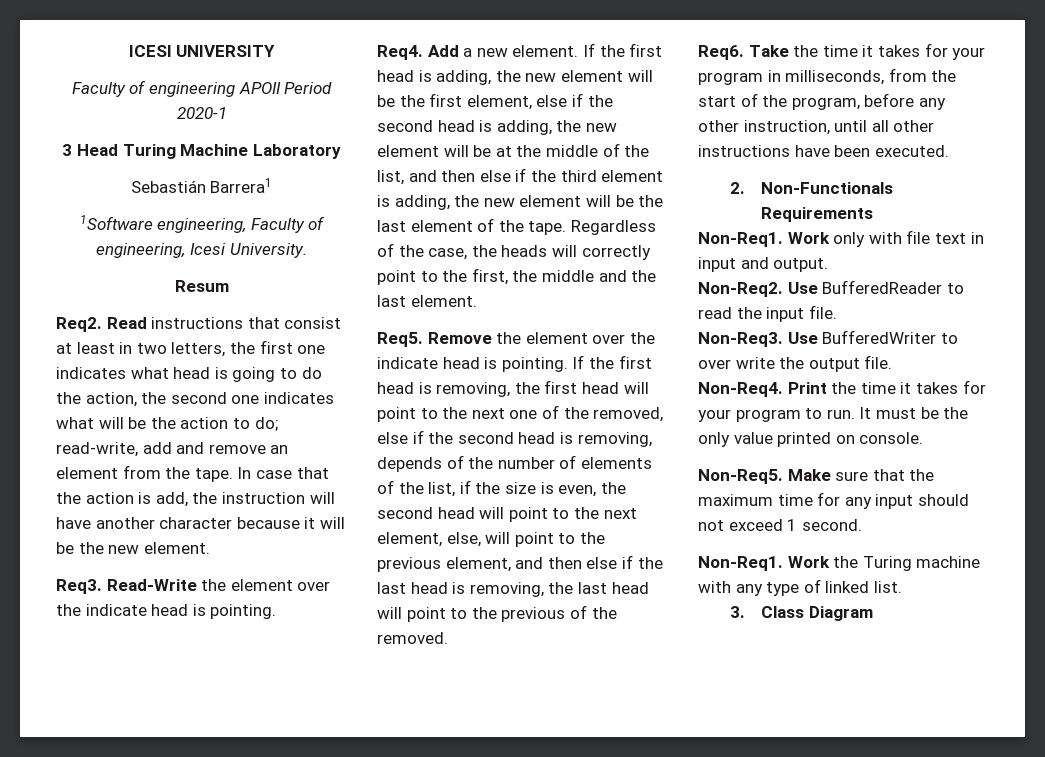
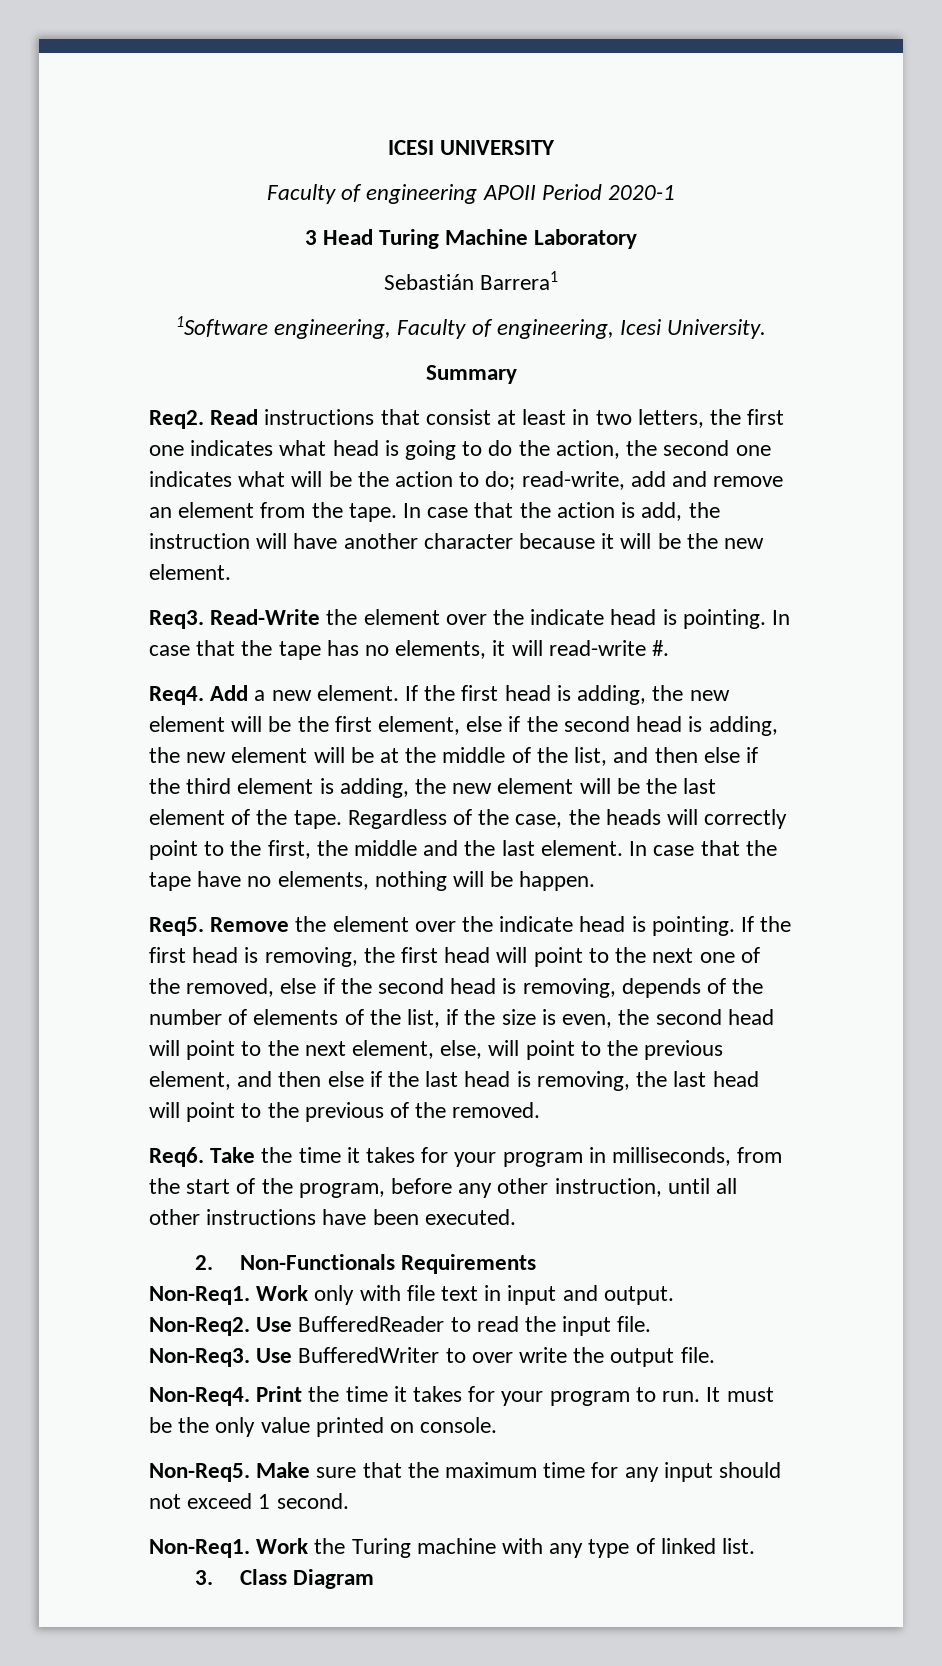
[174,280,229,292] Resum -> [425,365,517,384] Summary
(277, 611) none -> [772,610,791,625] [149,640,670,660] In case that the tape has no elements, it will read-write #.
(477, 301) none -> [629,840,777,856] [149,871,596,891] In case that the tape have no elements, nothing will be happen.

